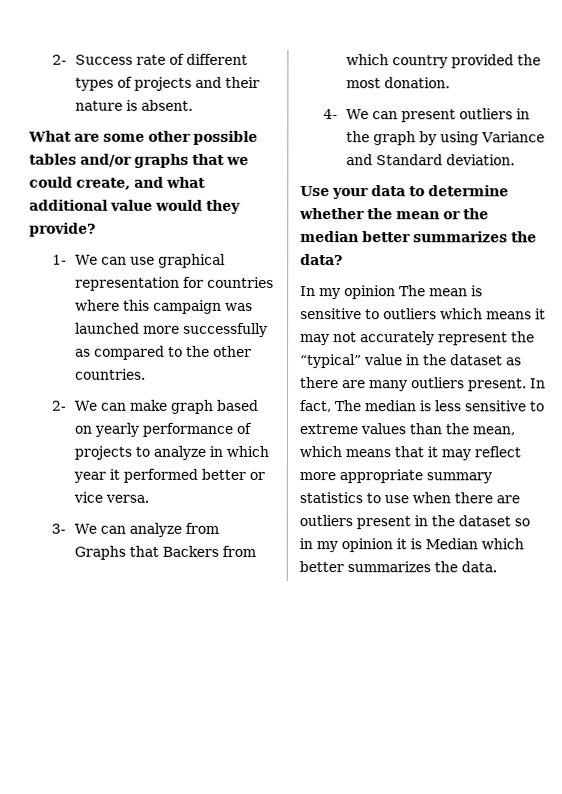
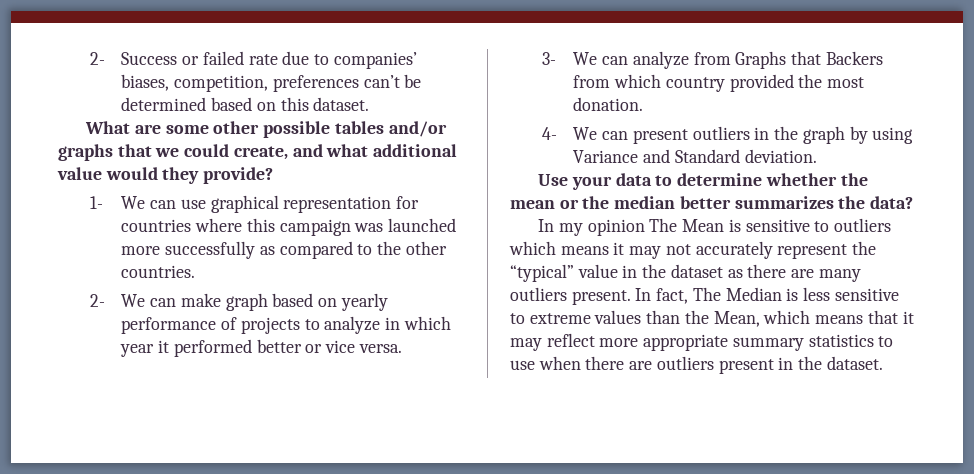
[136,53,249,65] [75,76,261,91] [75,99,194,111] rate of different types of projects and their nature is absent. -> [182,51,417,69] [121,74,422,92] [121,97,370,111] or failed rate due to companies’ biases, competition, preferences can’t be determined based on this dataset.
[429,288,468,297] mean -> [682,219,725,232] Mean
[364,400,416,412] median -> [725,287,782,301] Median
[472,426,515,436] mean, -> [713,311,760,327] Mean,
[458,515,530,527] [299,538,524,553] [299,561,497,573] dataset so in my opinion it is Median which better summarizes the data. -> [826,356,883,370] dataset.

